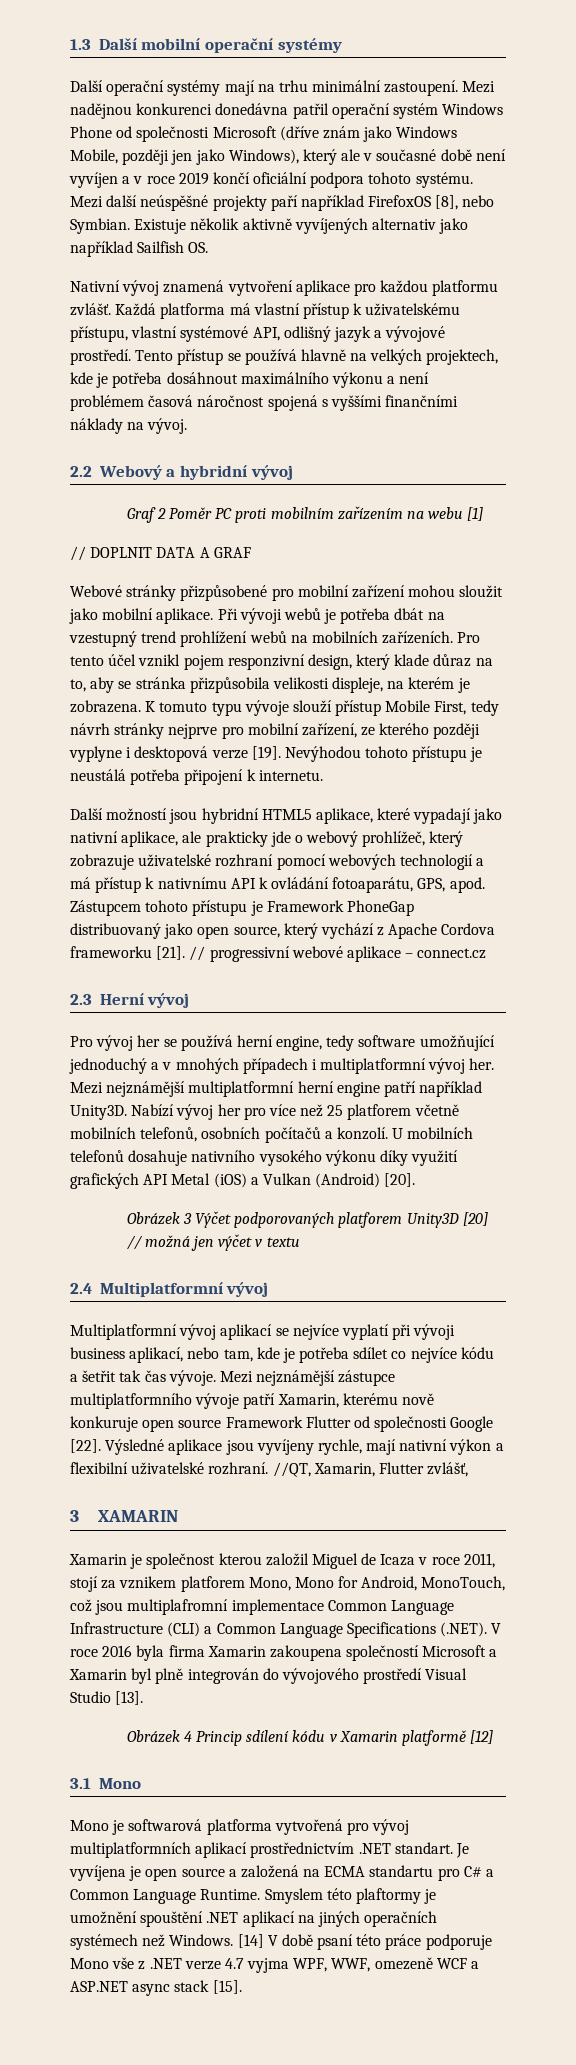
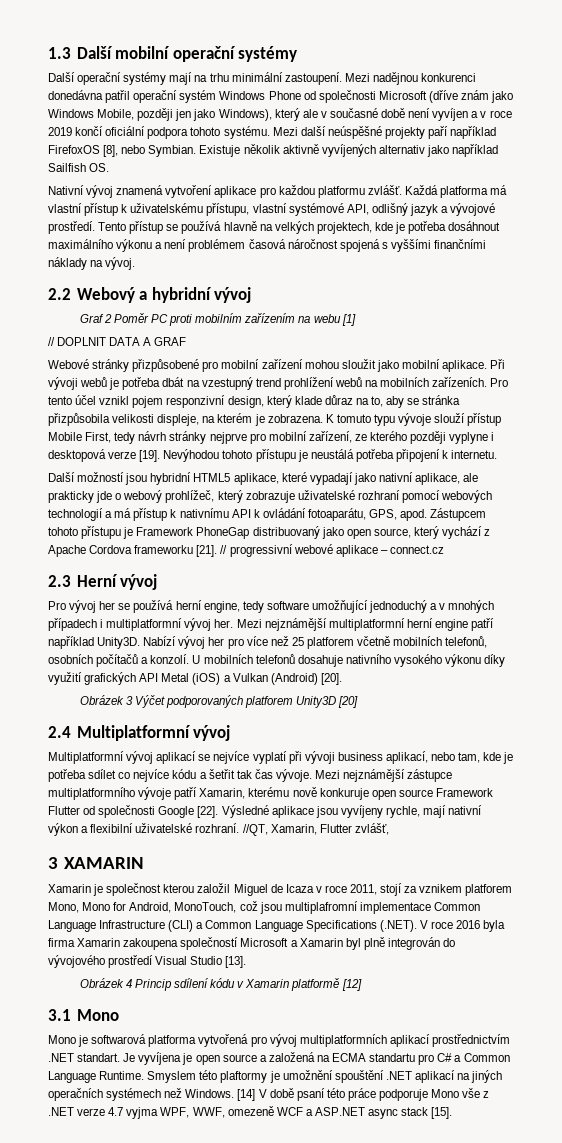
[126,1234,300,1251] // možná jen výčet v textu -> (359, 702) none

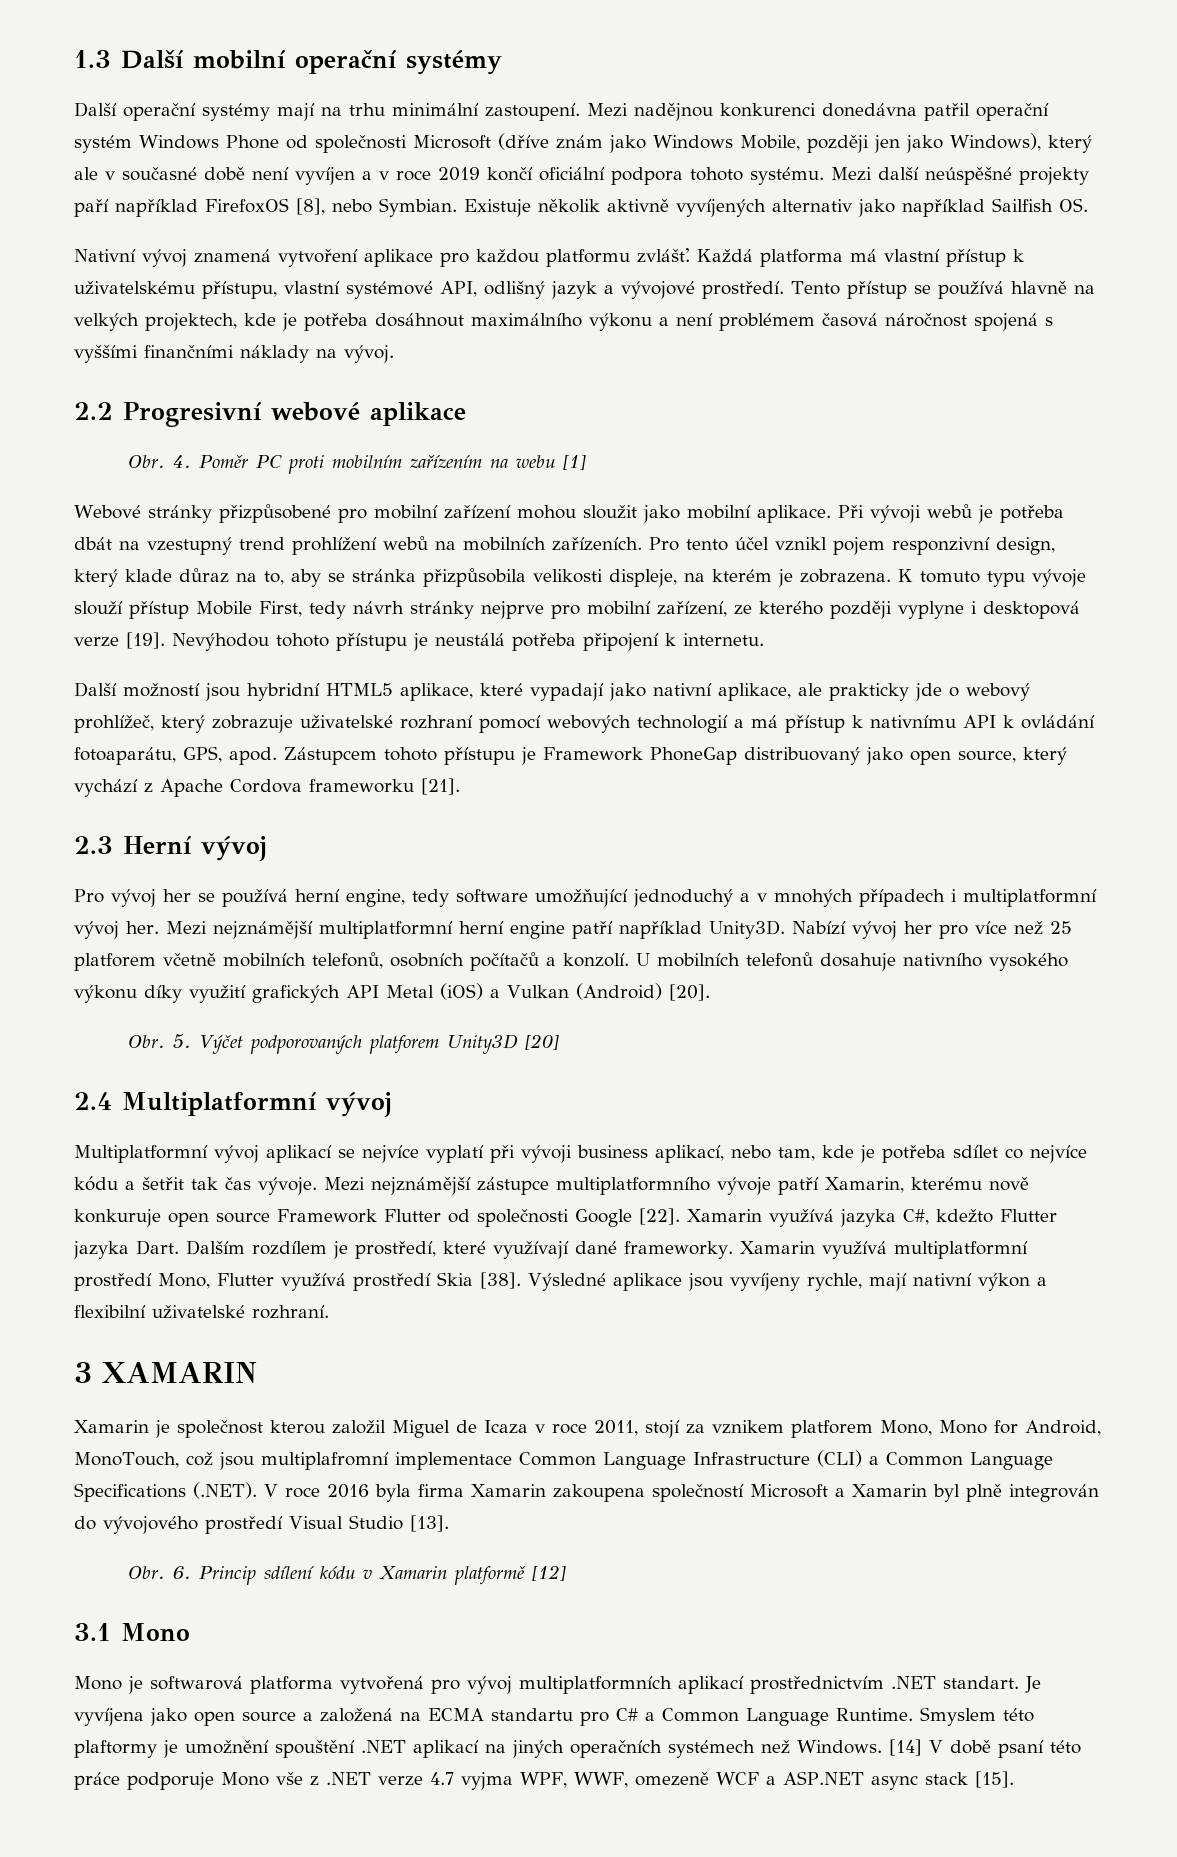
[76,287,252,303] [79,314,112,323] Webový a hybridní vývoj // Graf 2 -> [122,402,466,427] [127,455,191,468] Progresivní webové aplikace // Obr. 4.
[48,337,187,346] // // DOPLNIT DATA A GRAF -> (586, 462) none
[220,544,444,557] // progressivní webové aplikace – connect.cz -> (460, 786) none
[79,695,133,705] Obrázek 3 -> [127,1034,191,1049] Obr. 5.
(219, 812) none -> [687,1209,1057,1227] [73,1240,1028,1259] [74,1272,521,1291] Xamarin využívá jazyka C#, kdežto Flutter jazyka Dart. Dalším rozdílem je prostředí, které využívají dané frameworky. Xamarin využívá multiplatformní prostředí Mono, Flutter využívá prostředí Skia [38].
[242,823,389,836] //QT, Xamarin, Flutter zvlášť, -> (329, 1312) none
[79,978,132,988] Obrázek 4 -> [127,1566,191,1579] Obr. 6.
[182,1053,193,1065] je -> [150,1708,187,1726] jako

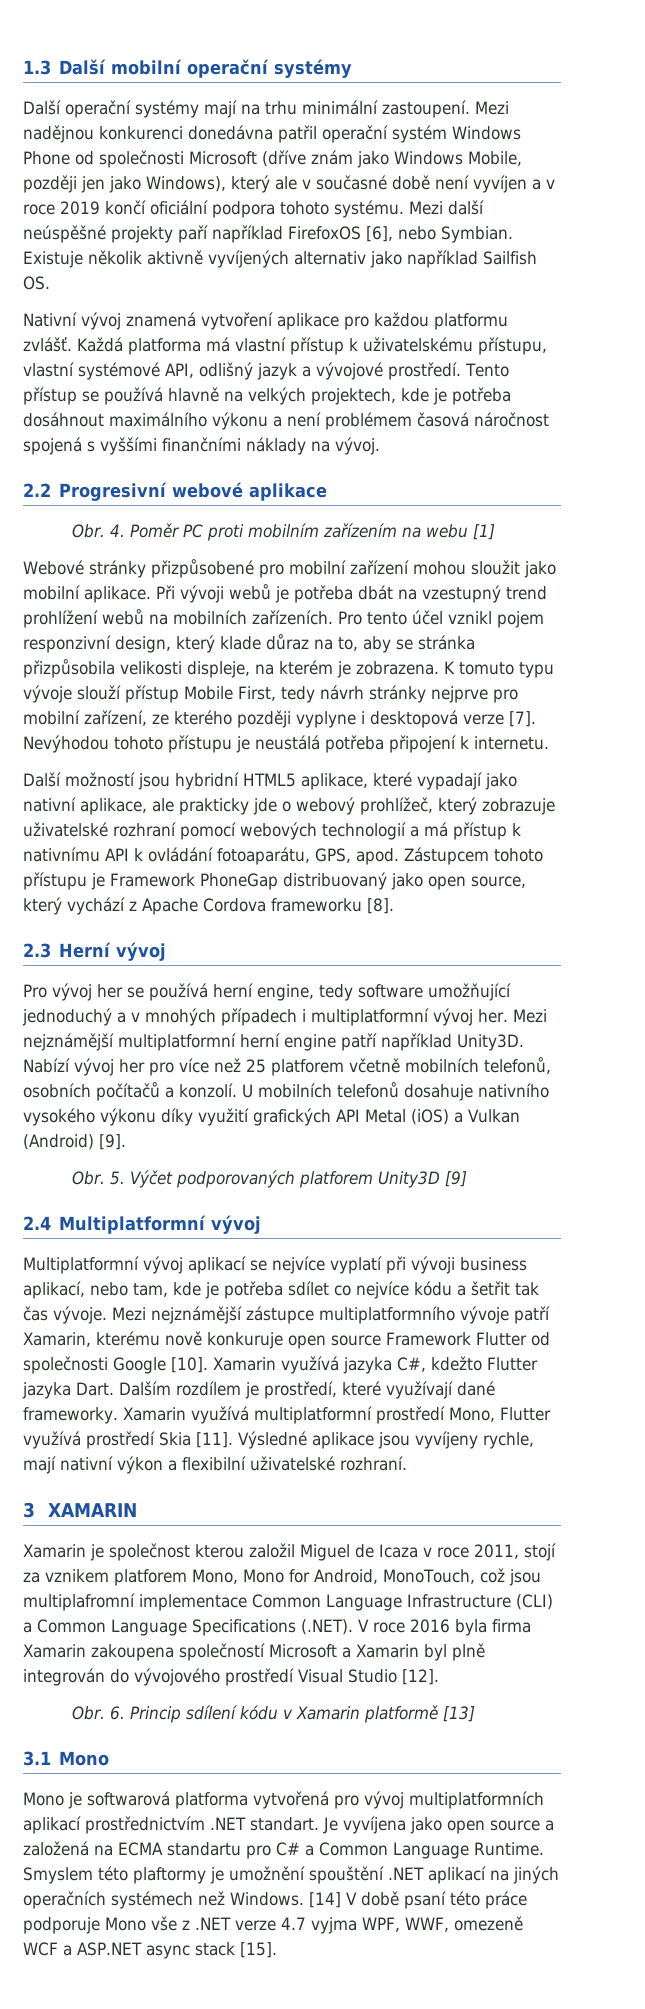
[296,198,325,215] [8], -> [365,226,393,242] [6],
[126,632,165,649] [19]. -> [509,711,536,727] [7].
[421,778,460,795] [21]. -> [367,898,394,914] [8].
[668,984,710,1001] [20]. -> [99,1134,126,1150] [9].
[524,1034,559,1050] [20] -> [445,1171,468,1187] [9]
[639,1208,680,1225] [22]. -> [171,1357,208,1373] [10].
[480,1272,521,1289] [38]. -> [196,1432,233,1448] [11].
[409,1515,449,1532] [13]. -> [402,1669,439,1685] [12].
[531,1565,566,1581] [12] -> [443,1706,476,1722] [13]

